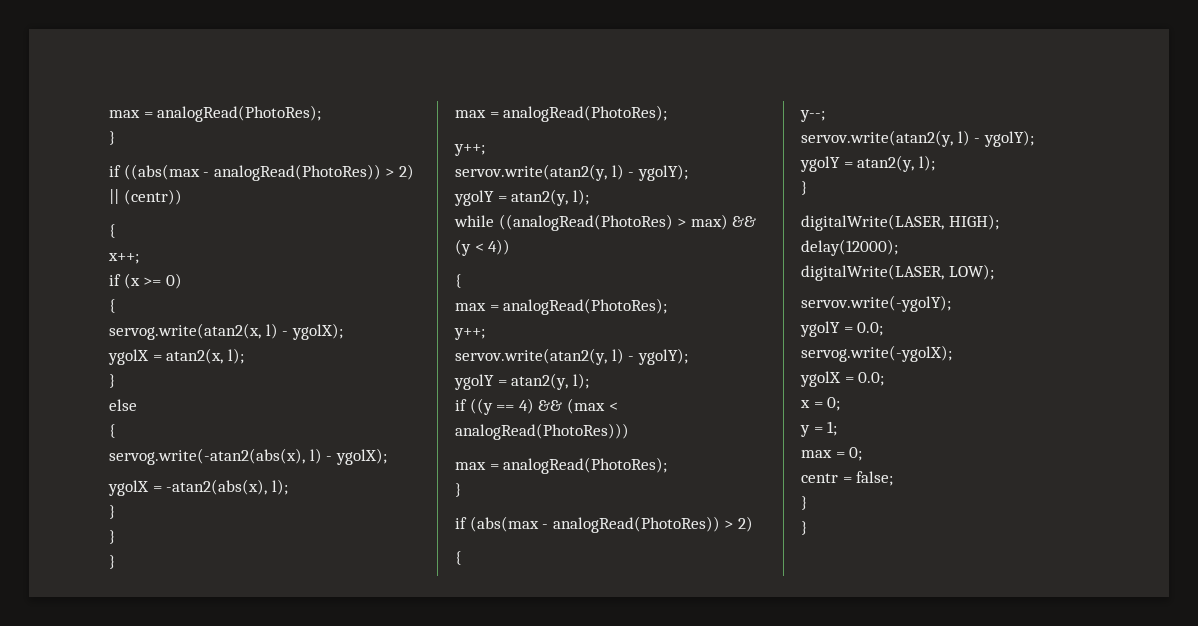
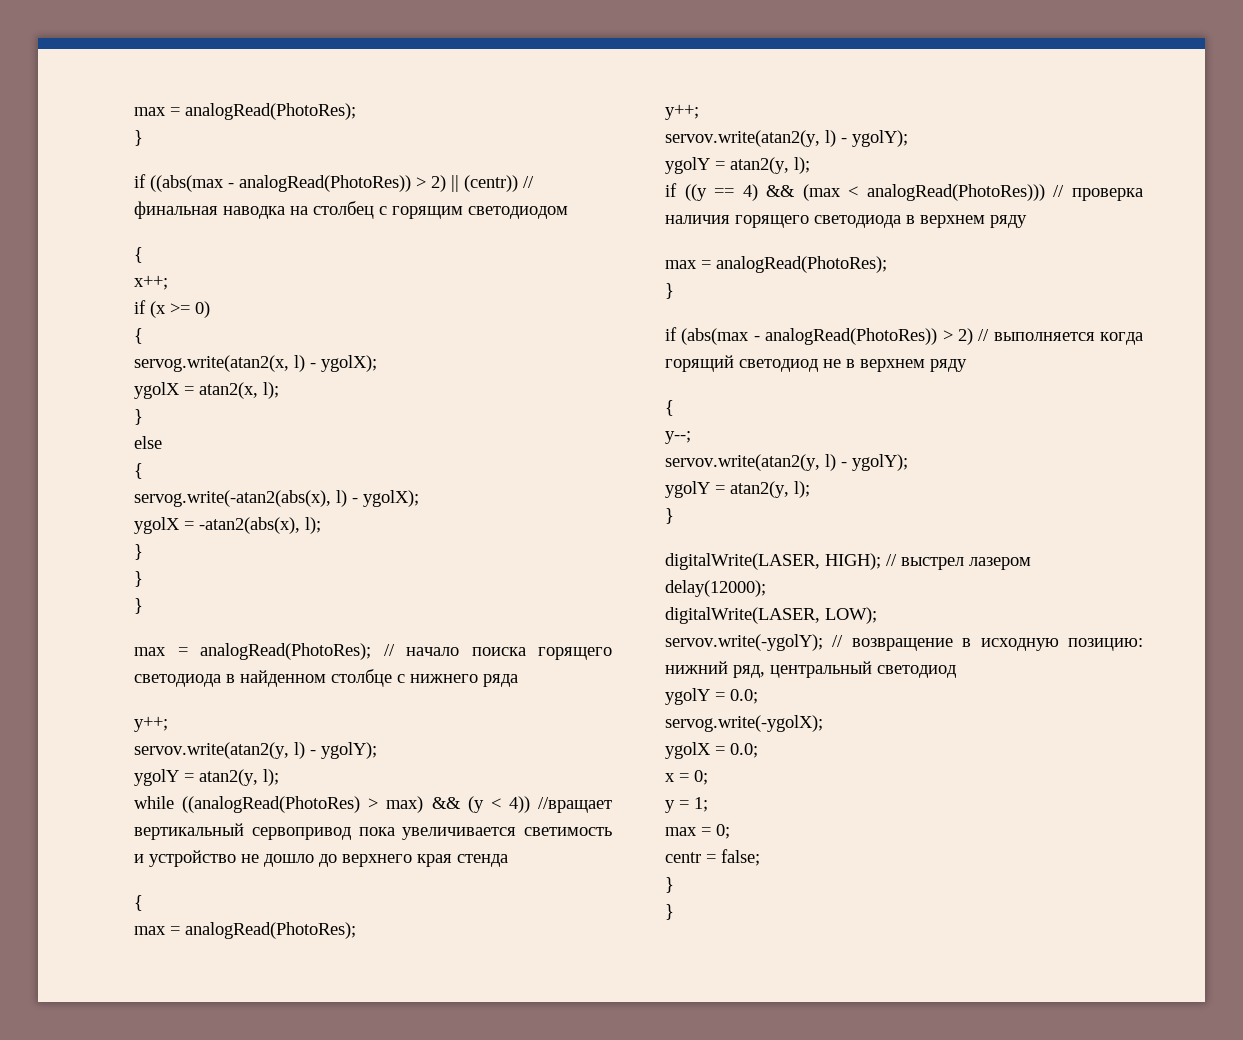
(182, 197) none -> [523,176,534,188] [134,201,568,219] // финальная наводка на столбец с горящим светодиодом
(668, 113) none -> [383,644,612,660] [134,669,518,687] // начало поиска горящего светодиода в найденном столбце с нижнего ряда
(511, 247) none -> [538,797,612,813] [134,823,612,840] [134,850,508,867] //вращает вертикальный сервопривод пока увеличивается светимость и устройство не дошло до верхнего края стенда
(629, 431) none -> [1053,185,1143,201] [665,215,1027,228] // проверка наличия горящего светодиода в верхнем ряду
(753, 524) none -> [978,329,1143,345] [665,355,967,372] // выполняется когда горящий светодиод не в верхнем ряду
(999, 222) none -> [886,554,1031,570] // выстрел лазером
(951, 303) none -> [832,635,1143,651] [665,661,956,678] // возвращение в исходную позицию: нижний ряд, центральный светодиод

